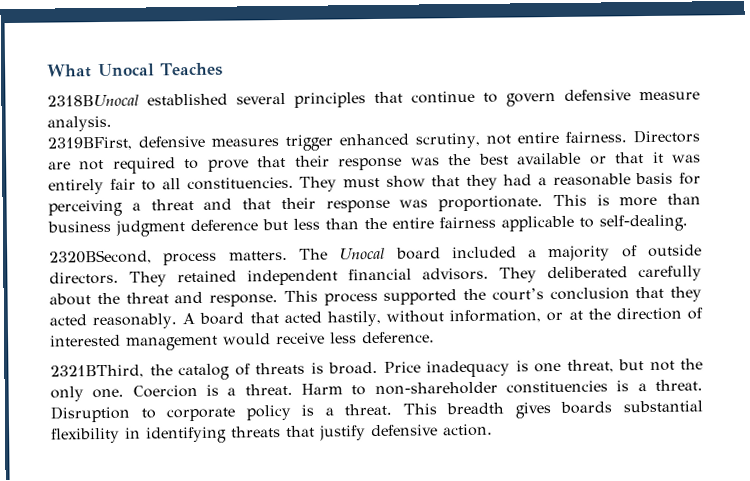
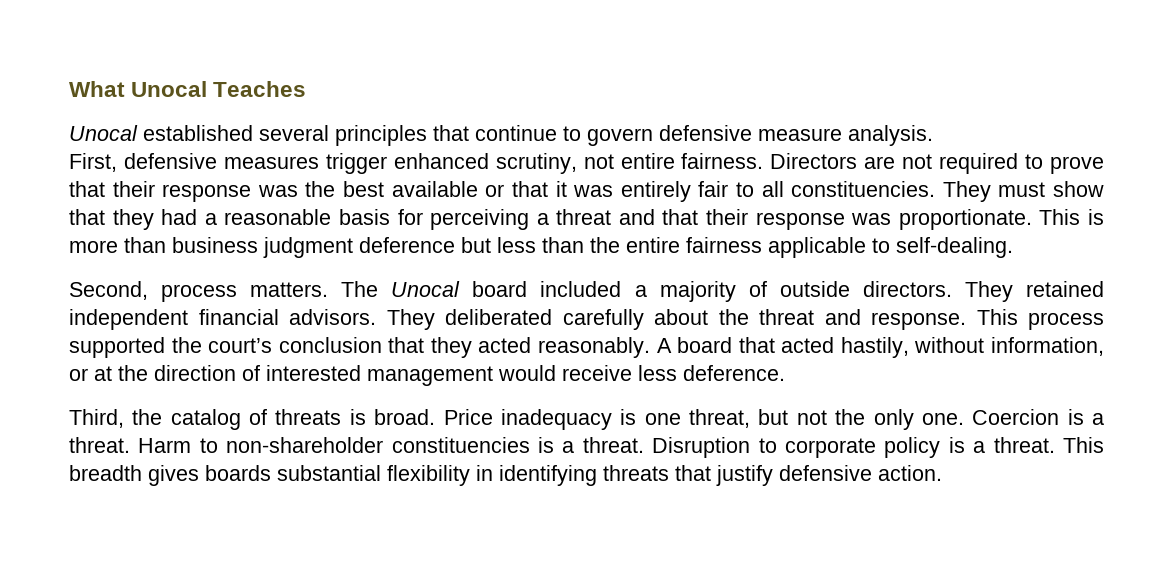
[47,94,139,108] 2318BUnocal -> [69,125,138,141] Unocal
[47,136,132,151] 2319BFirst, -> [69,153,117,172] First,
[49,249,152,265] 2320BSecond, -> [69,281,148,300] Second,
[50,364,144,379] 2321BThird, -> [69,409,124,428] Third,

